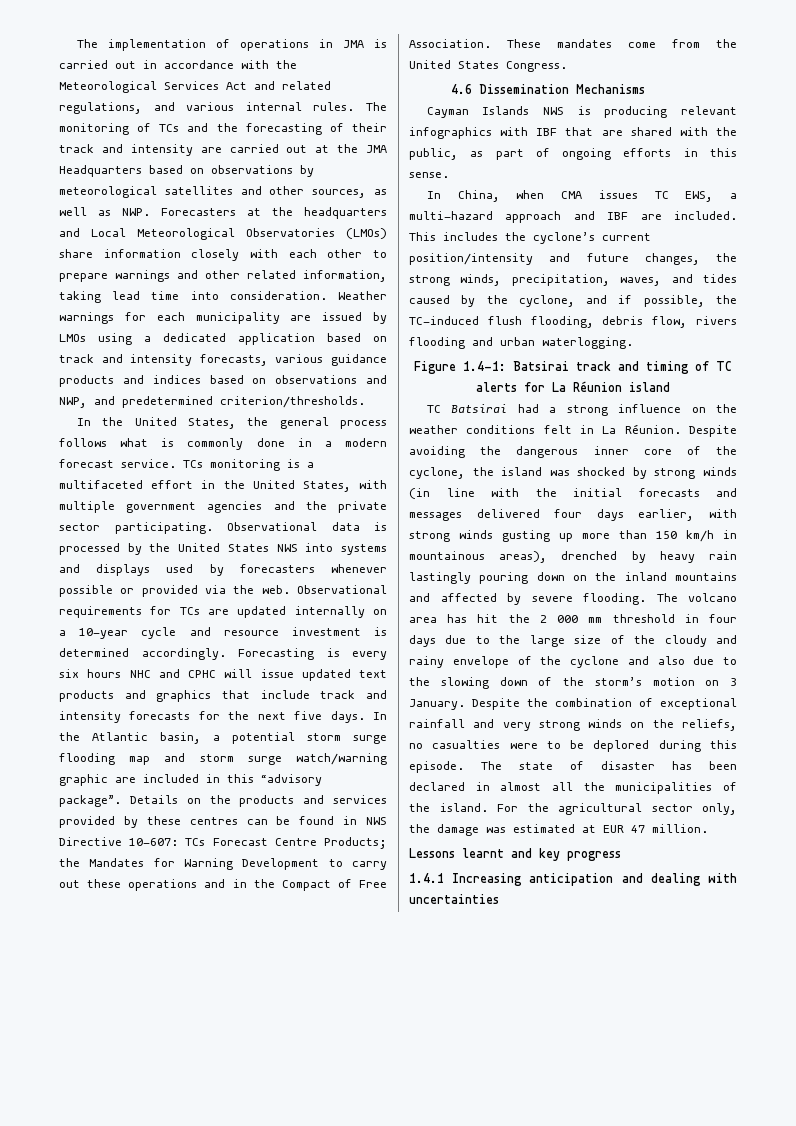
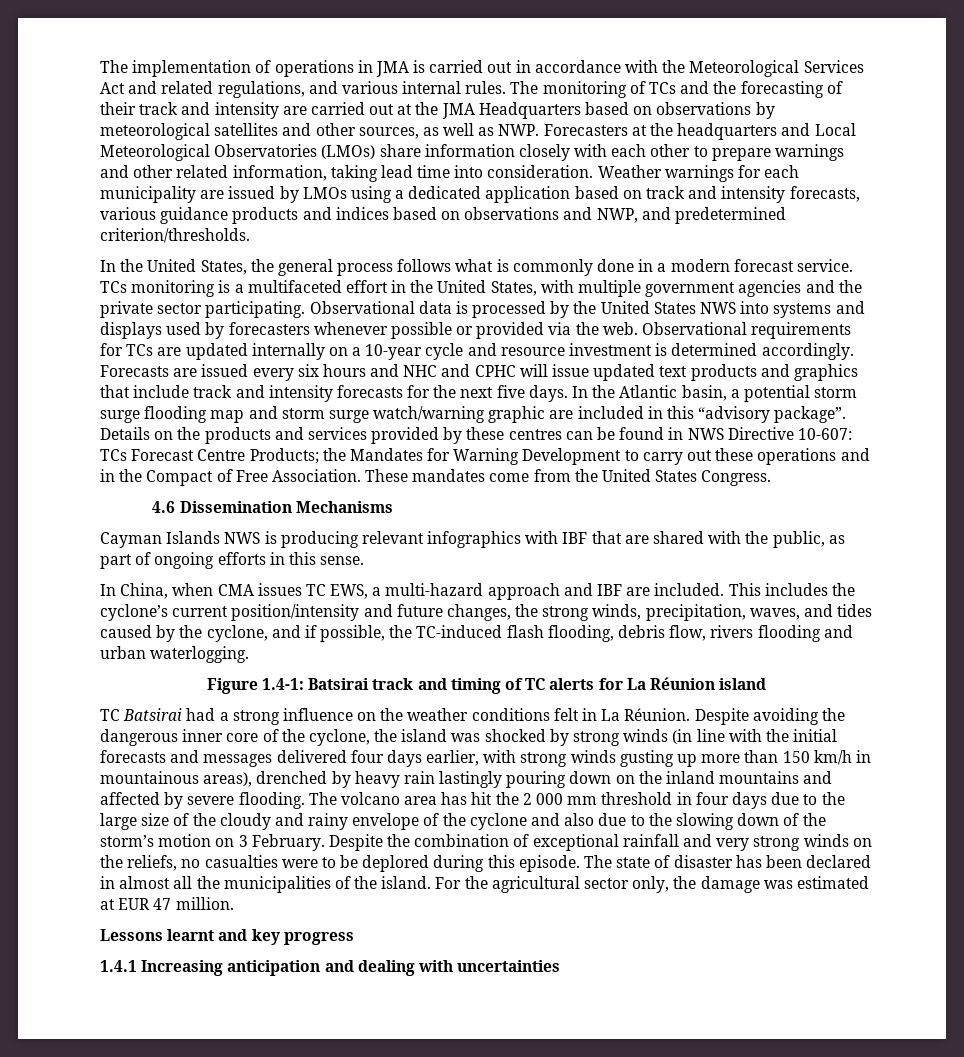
[238,648,340,660] Forecasting is -> [100,364,249,377] Forecasts are issued
(122, 673) none -> [370,364,400,377] and
[487,316,522,325] flush -> [506,625,544,638] flash
[409,699,465,710] January. -> [251,834,325,851] February.

